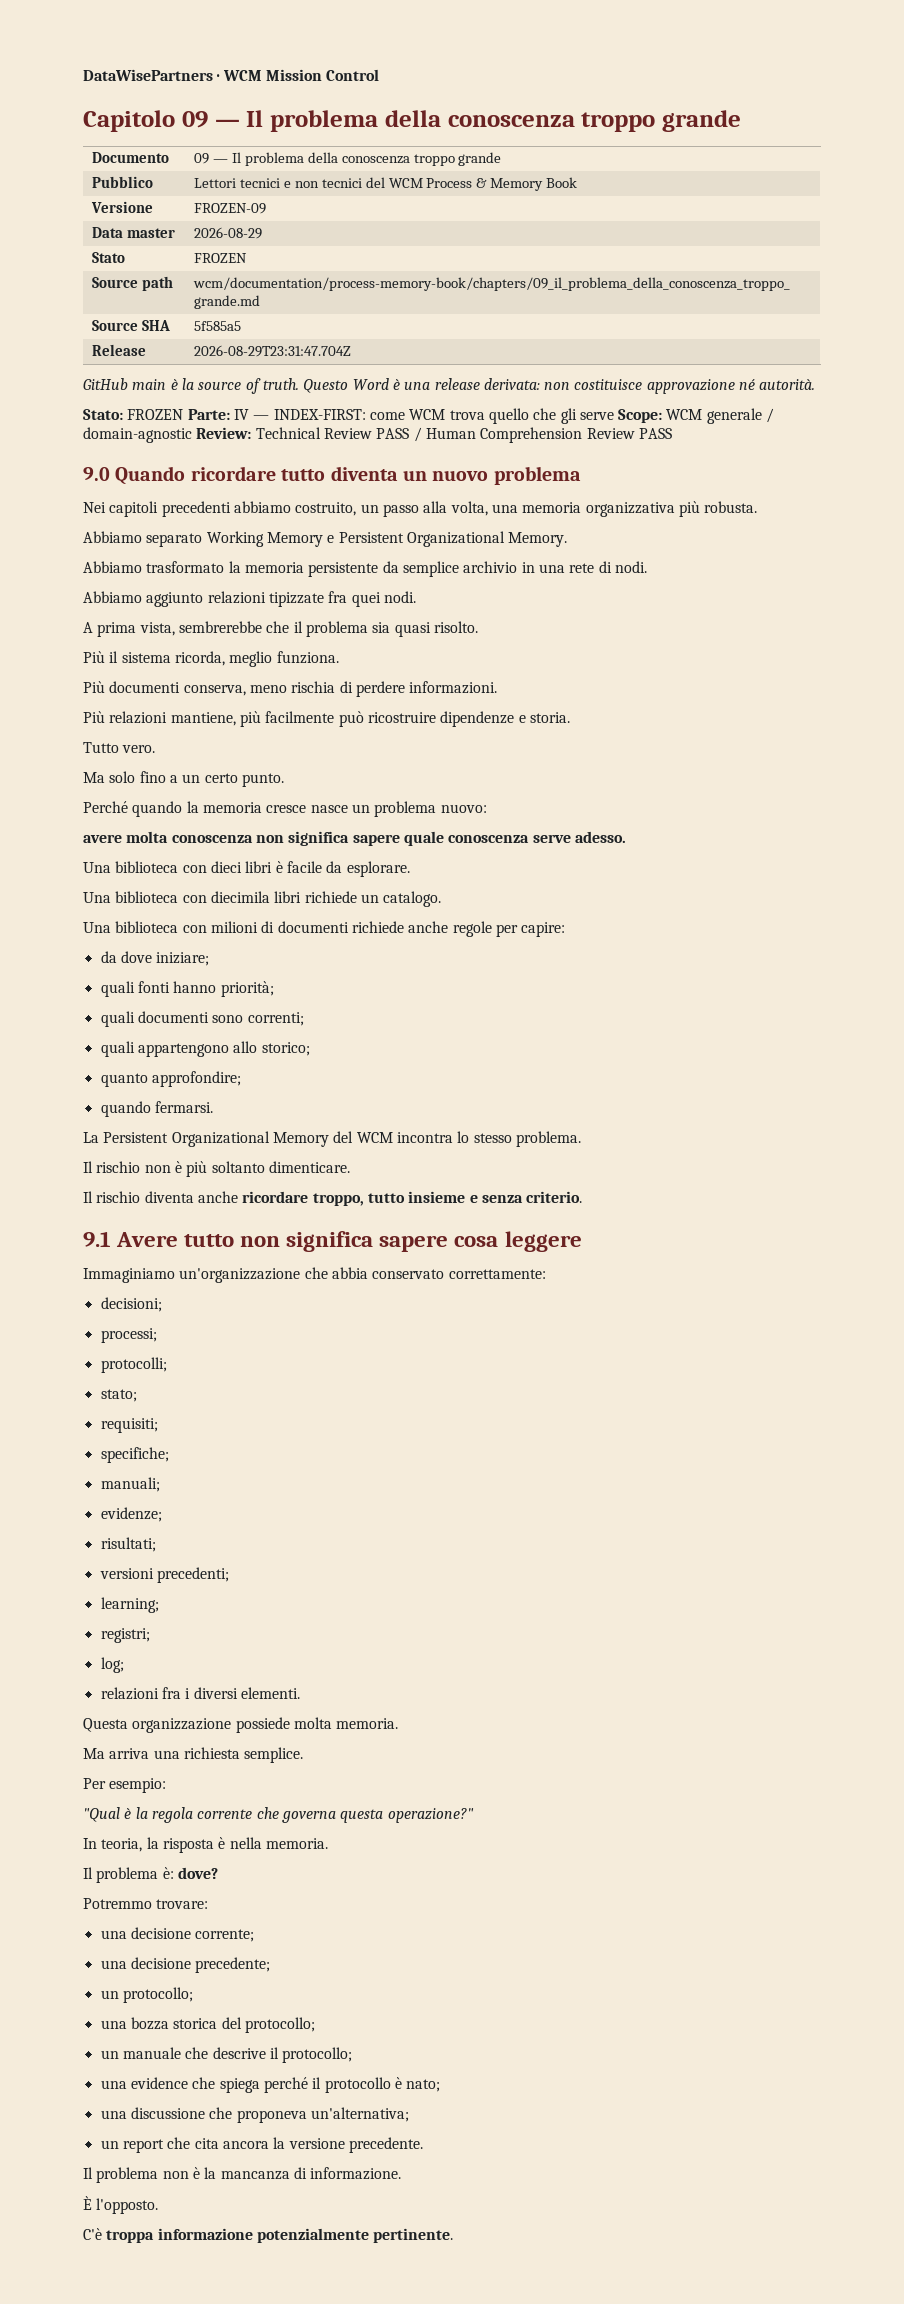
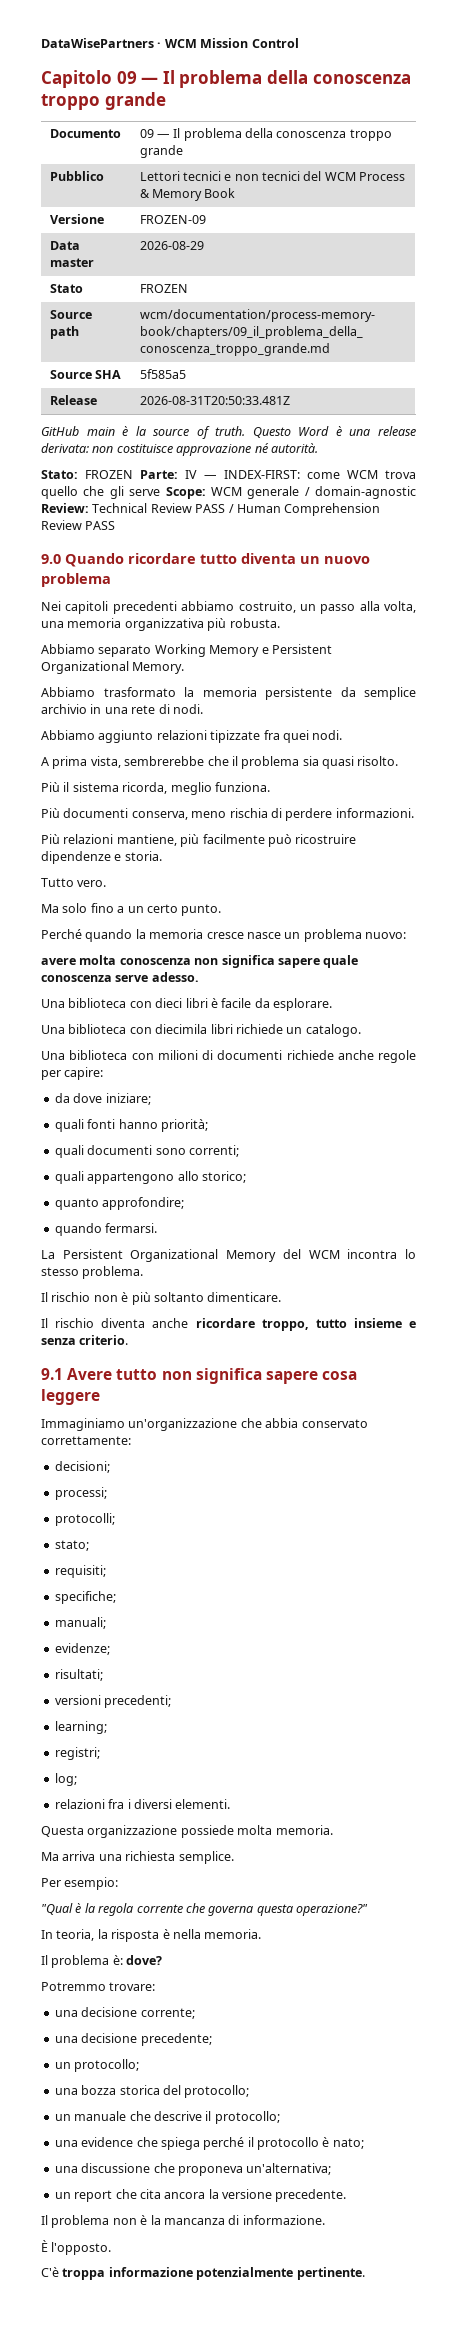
[194,345,352,357] 2026-08-29T23:31:47.704Z -> [139,396,290,405] 2026-08-31T20:50:33.481Z

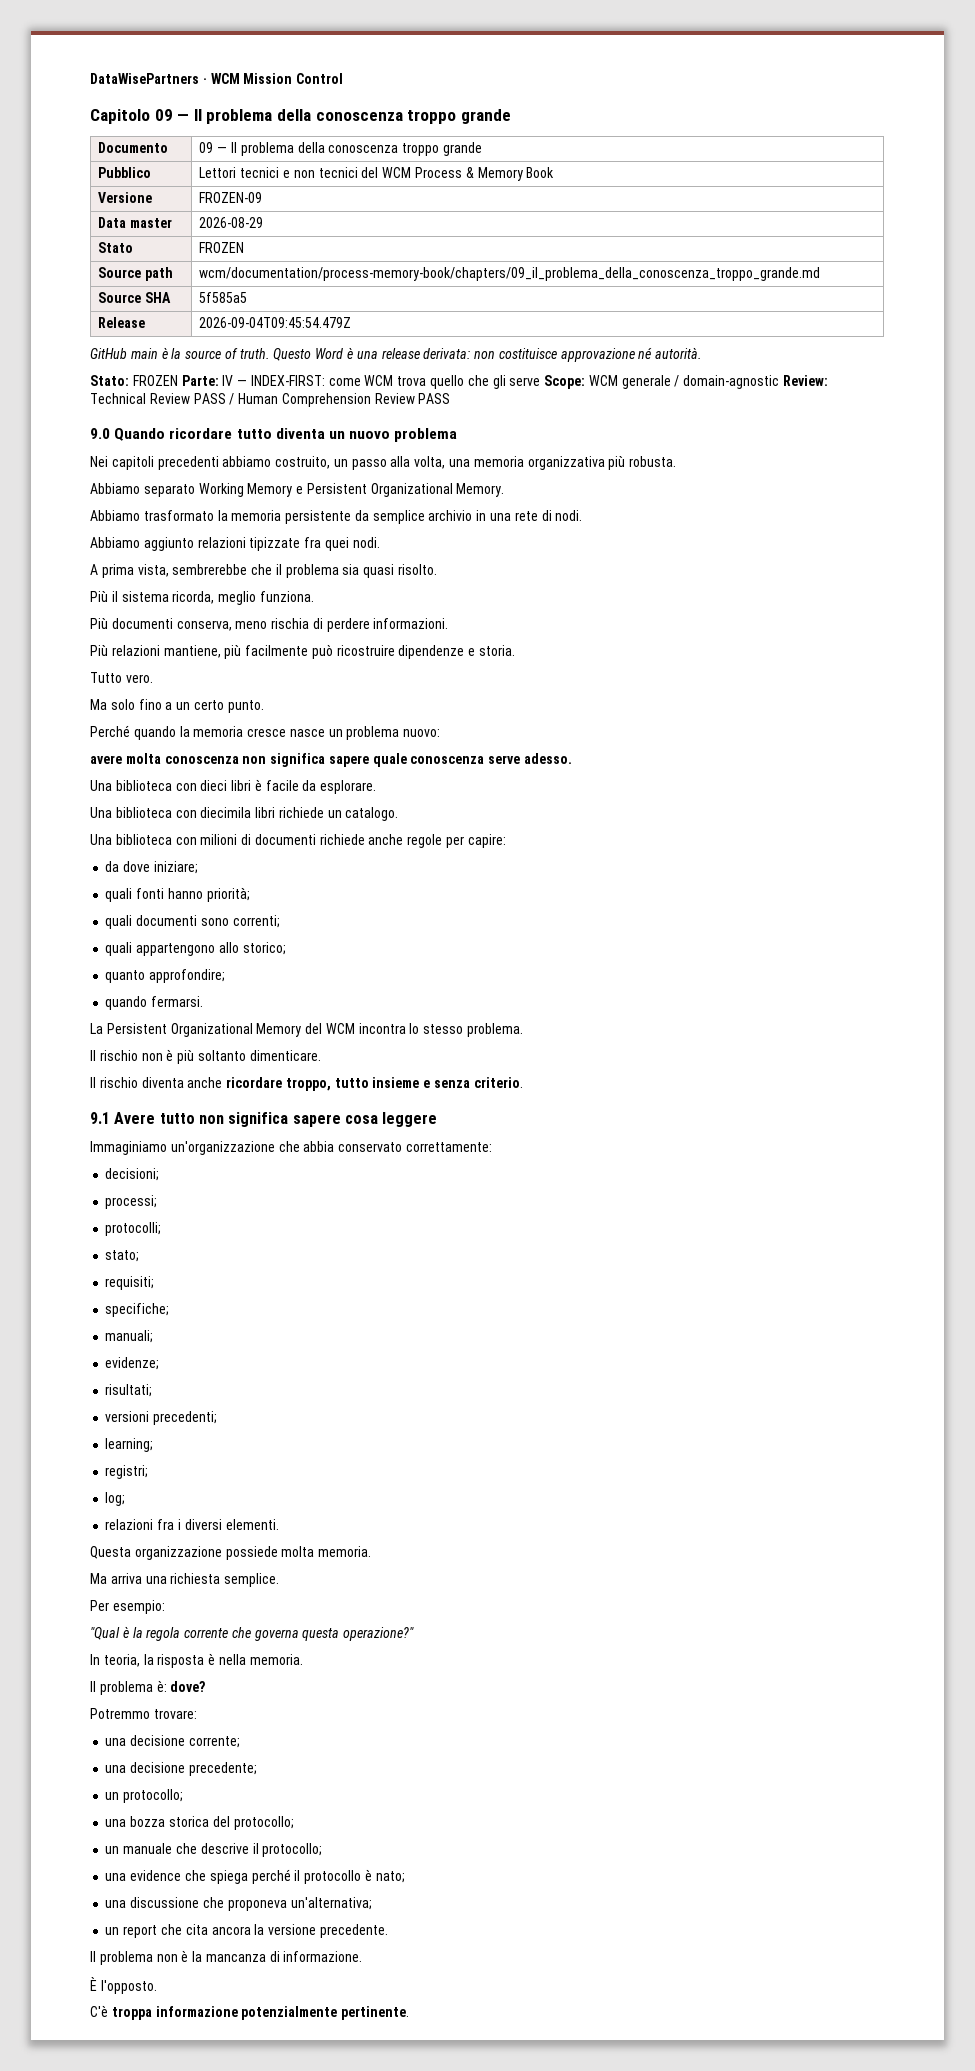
[139,396,290,405] 2026-08-31T20:50:33.481Z -> [199,317,352,328] 2026-09-04T09:45:54.479Z

